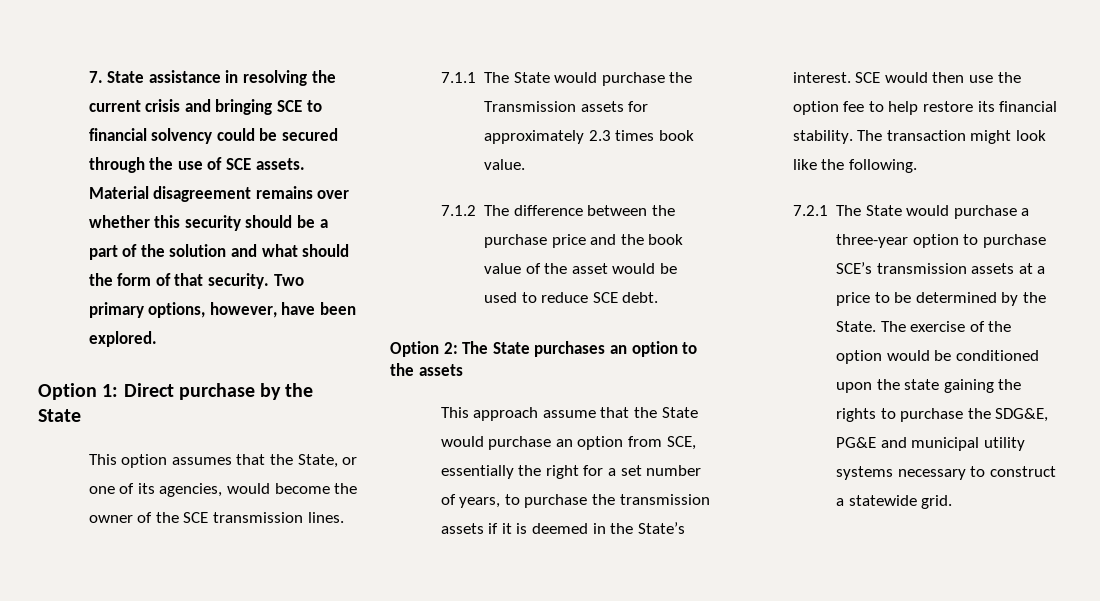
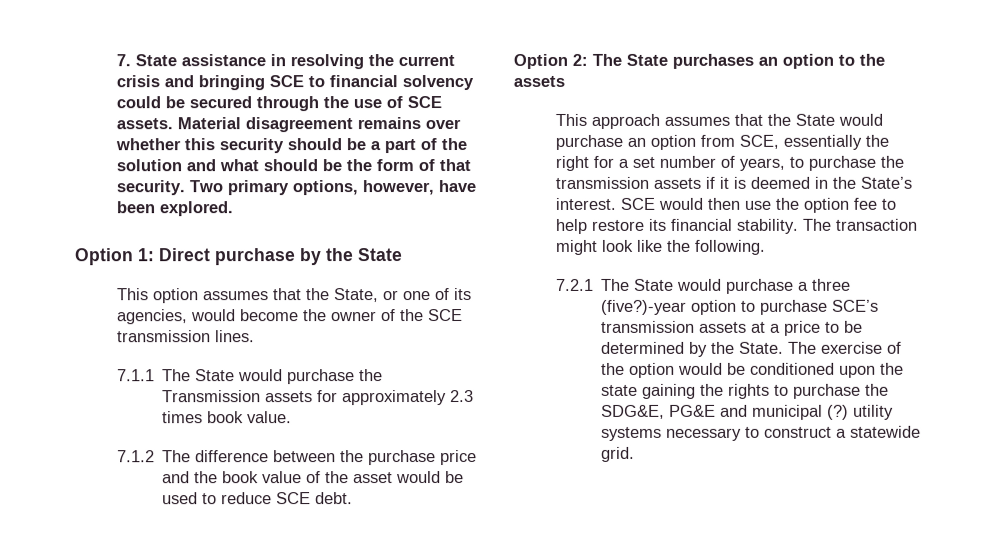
(350, 250) none -> [321,159,342,172] be
[542,410,596,418] assume -> [663,116,730,126] assumes
[836,234,909,248] three-year -> [811,278,851,291] [600,299,687,315] three (five?)-year
(980, 444) none -> [826,404,849,420] (?)

